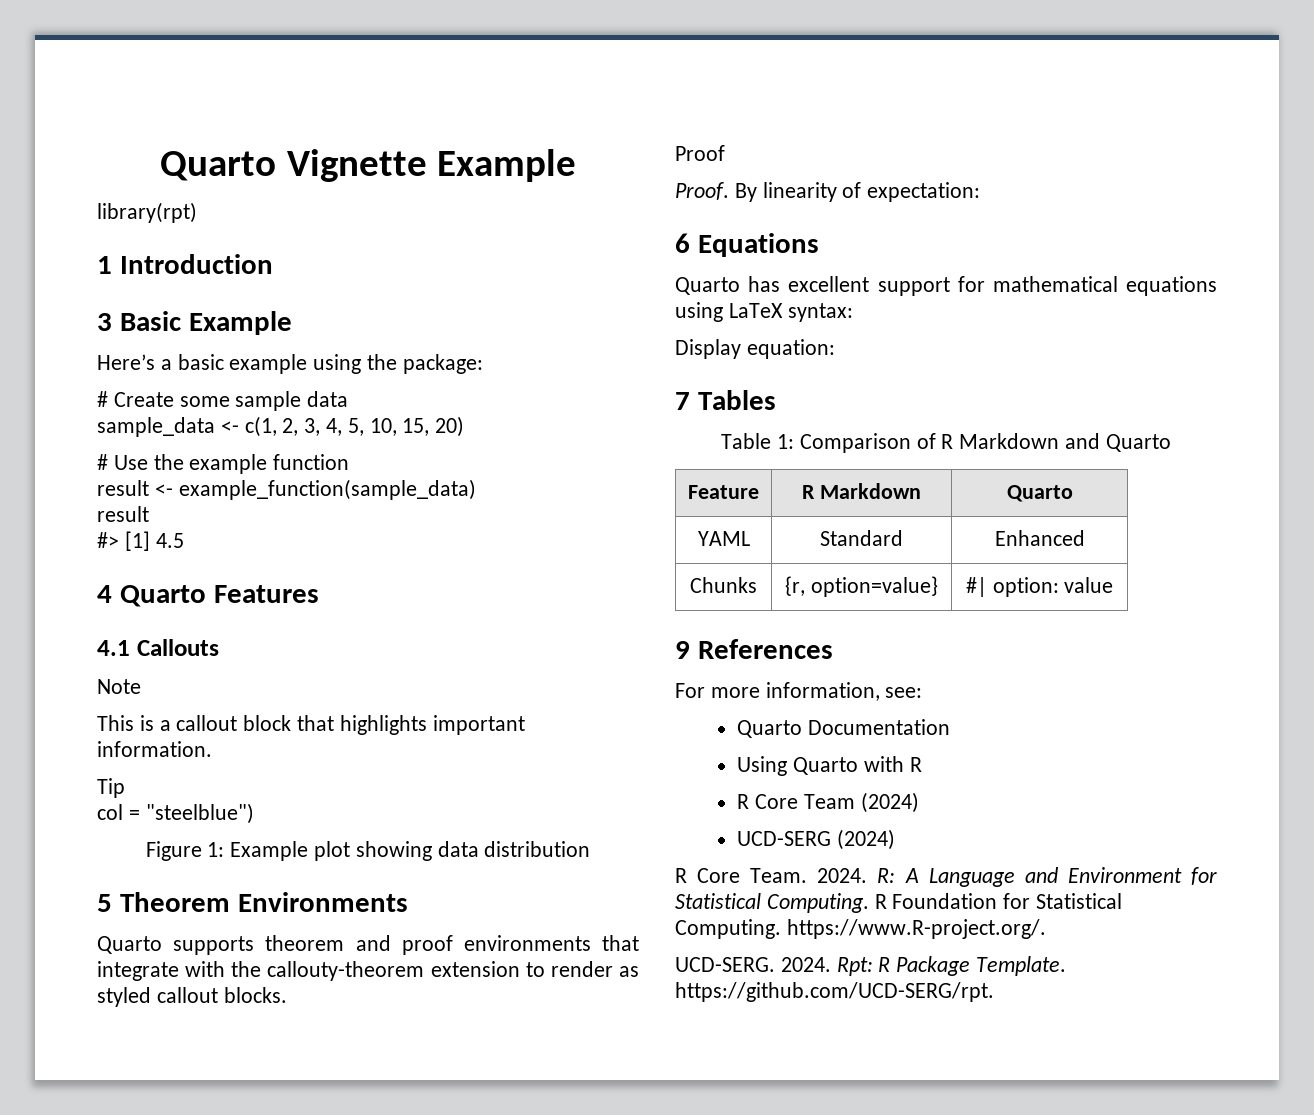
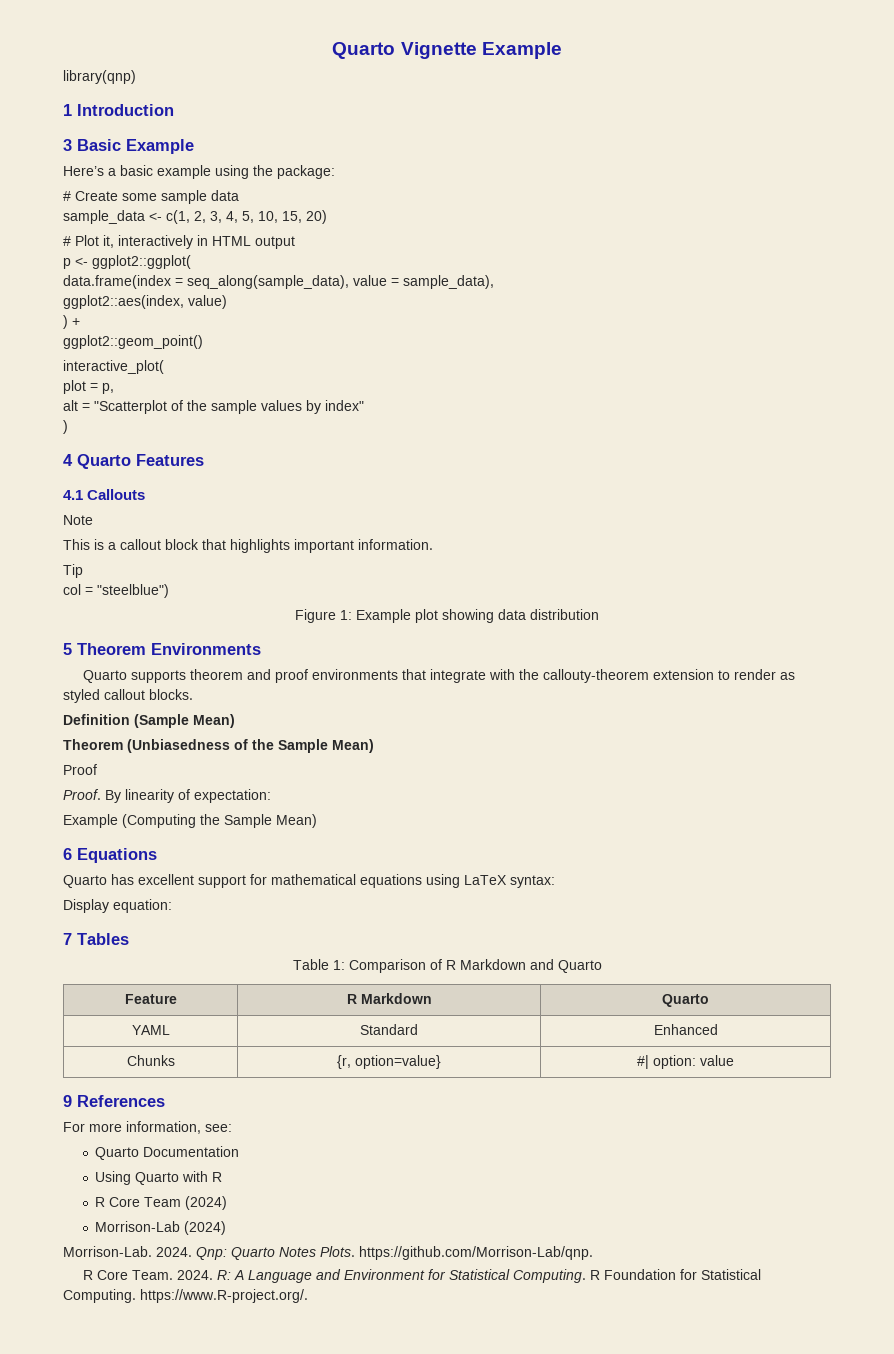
[97,202,197,223] library(rpt) -> [63,70,136,84] library(qnp)
[113,454,350,474] [97,479,476,500] [97,506,149,522] [97,531,184,551] Use the example function // result <- example_function(sample_data) // result // #> [1] 4.5 -> [75,235,295,249] [63,255,191,269] [63,275,494,289] [63,295,227,309] [63,315,80,329] [63,335,203,349] [63,360,164,374] [63,380,114,394] [63,400,364,414] [63,420,68,434] Plot it, interactively in HTML output // p <- ggplot2::ggplot( // data.frame(index = seq_along(sample_data), value = sample_data), // ggplot2::aes(index, value) // ) + // ggplot2::geom_point() // interactive_plot( // plot = p, // alt = "Scatterplot of the sample values by index" // )
(287, 995) none -> [63,714,235,728] [63,739,374,753] // Definition (Sample Mean) // Theorem (Unbiasedness of the Sample Mean)
(981, 192) none -> [63,814,317,828] // Example (Computing the Sample Mean)
[737,829,896,850] UCD-SERG (2024) -> [95,1221,227,1235] [63,1246,593,1260] Morrison-Lab (2024) // Morrison-Lab. 2024. Qnp: Quarto Notes Plots. https://github.com/Morrison-Lab/qnp.
[675,956,1067,976] [675,982,994,1002] // UCD-SERG. 2024. Rpt: R Package Template. https://github.com/UCD-SERG/rpt. -> (308, 1296) none

